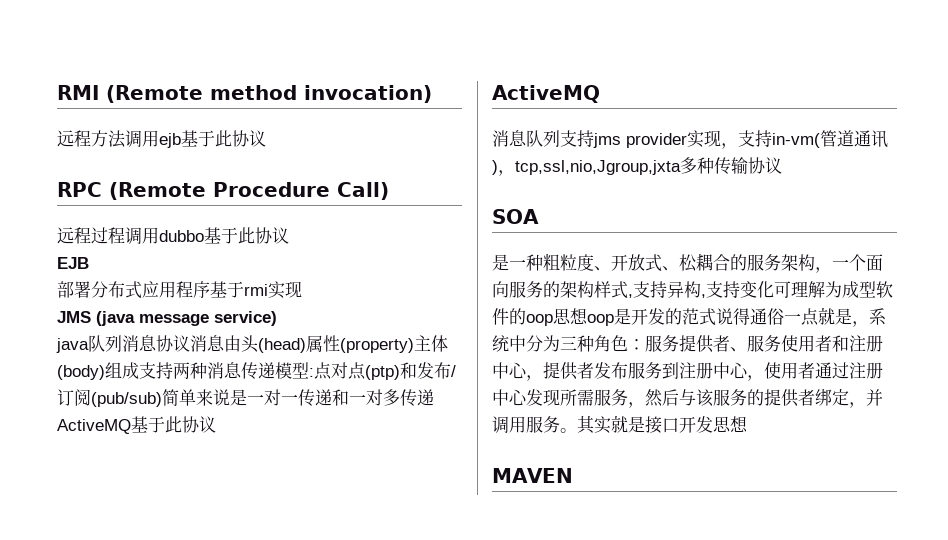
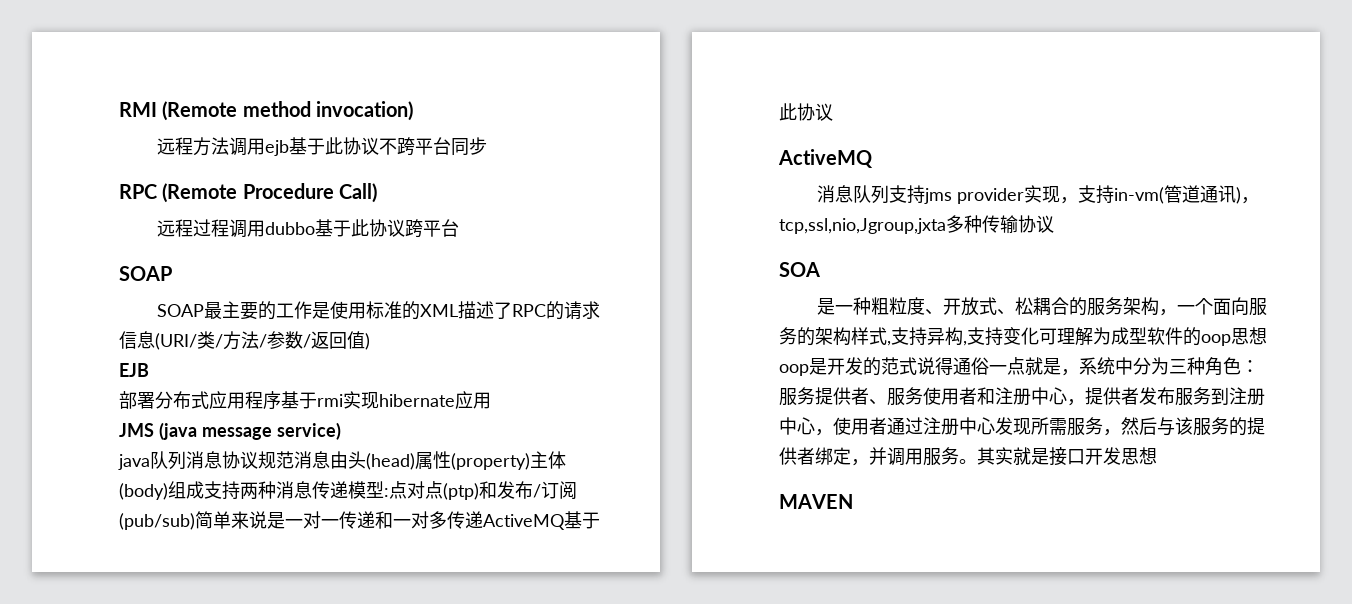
(266, 138) none -> [378,137,487,156] 不跨平台同步
(289, 235) none -> [404,219,459,238] [119,266,172,281] [156,301,600,320] [119,331,370,350] 跨平台 // SOAP // SOAP最主要的工作是使用标准的XML描述了RPC的请求信息(URI/类/方法/参数/返回值)
(302, 289) none -> [379,391,491,409] hibernate应用
(190, 343) none -> [258,451,294,469] 规范

